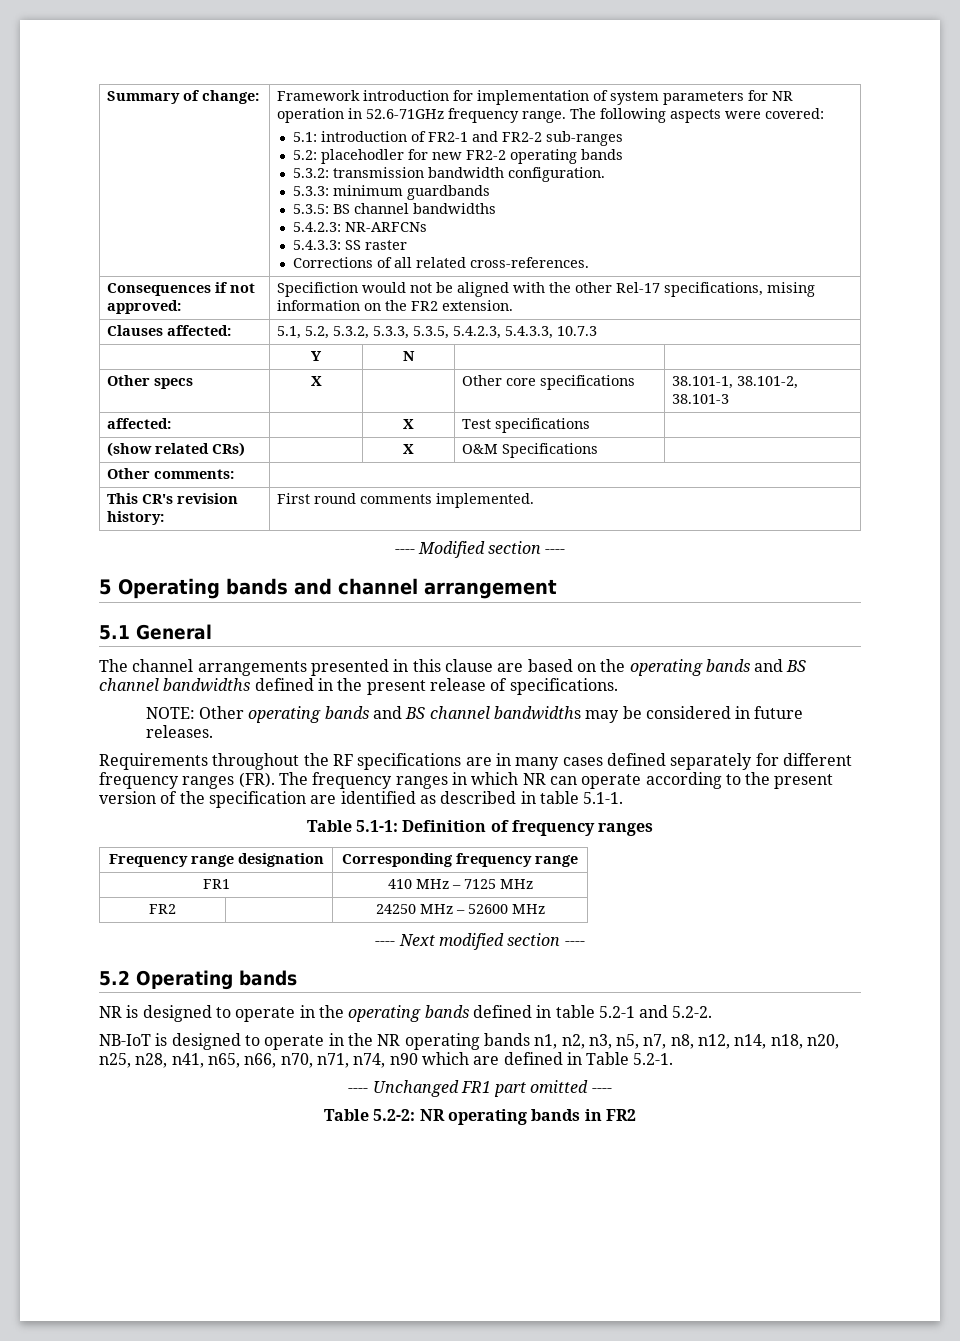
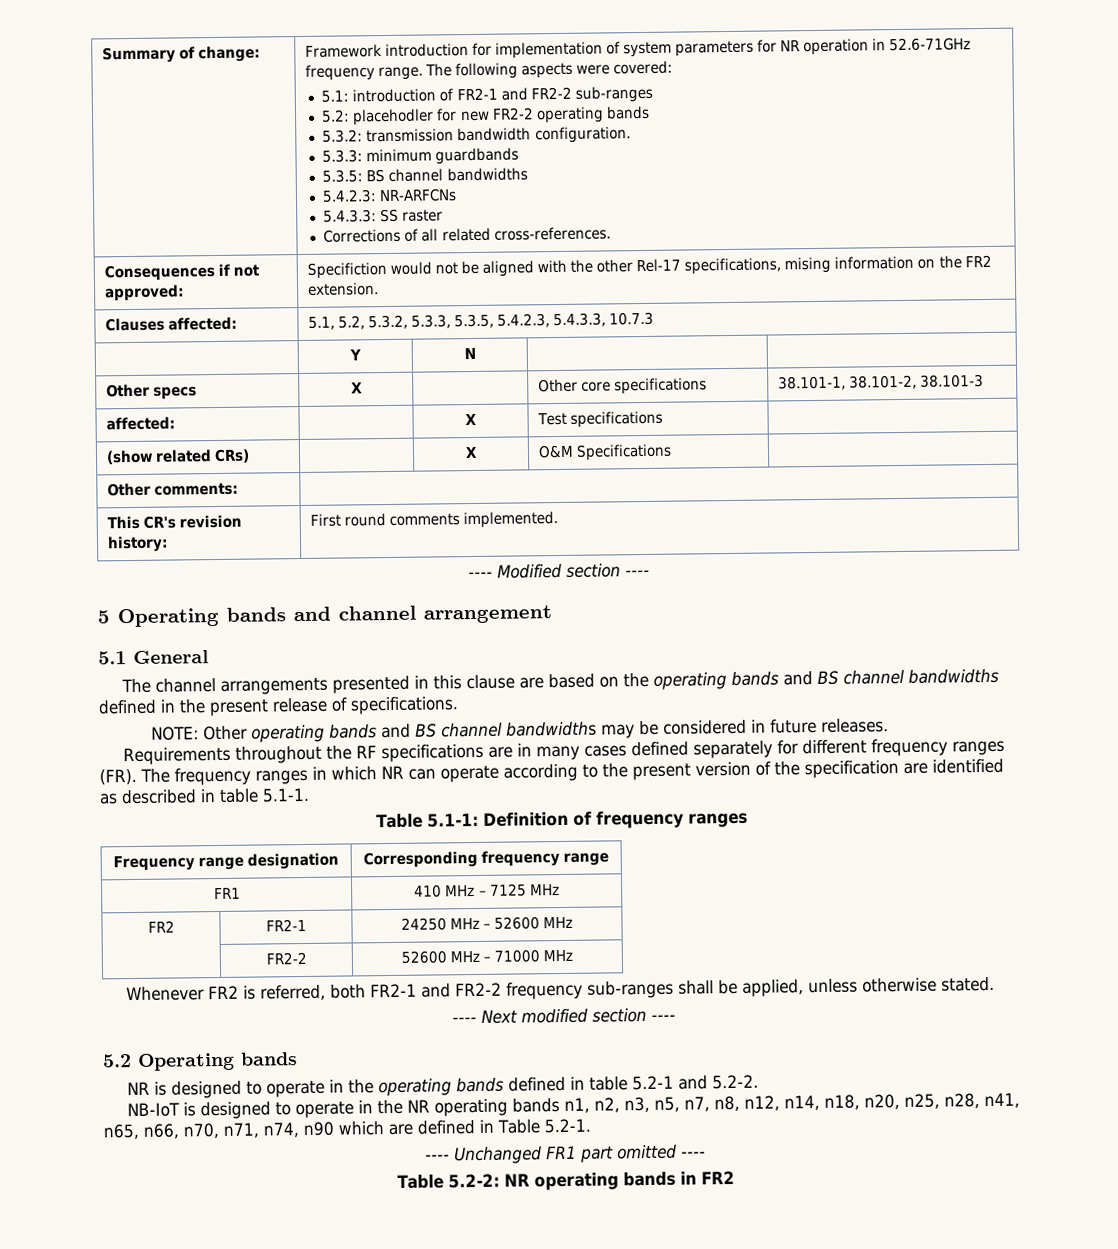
(176, 909) none -> [265,918,307,932] FR2-1
(545, 909) none -> [265,951,307,965] [400,949,574,964] [125,976,995,1002] // | FR2-2 | 52600 MHz – 71000 MHz // Whenever FR2 is referred, both FR2-1 and FR2-2 frequency sub-ranges shall be applied, unless otherwise stated.

